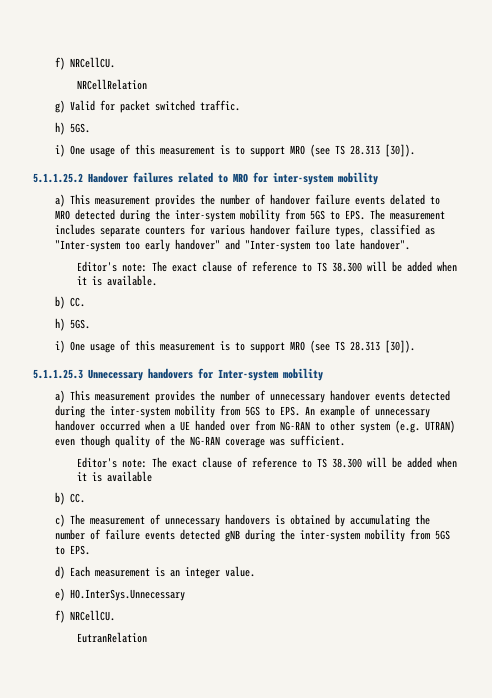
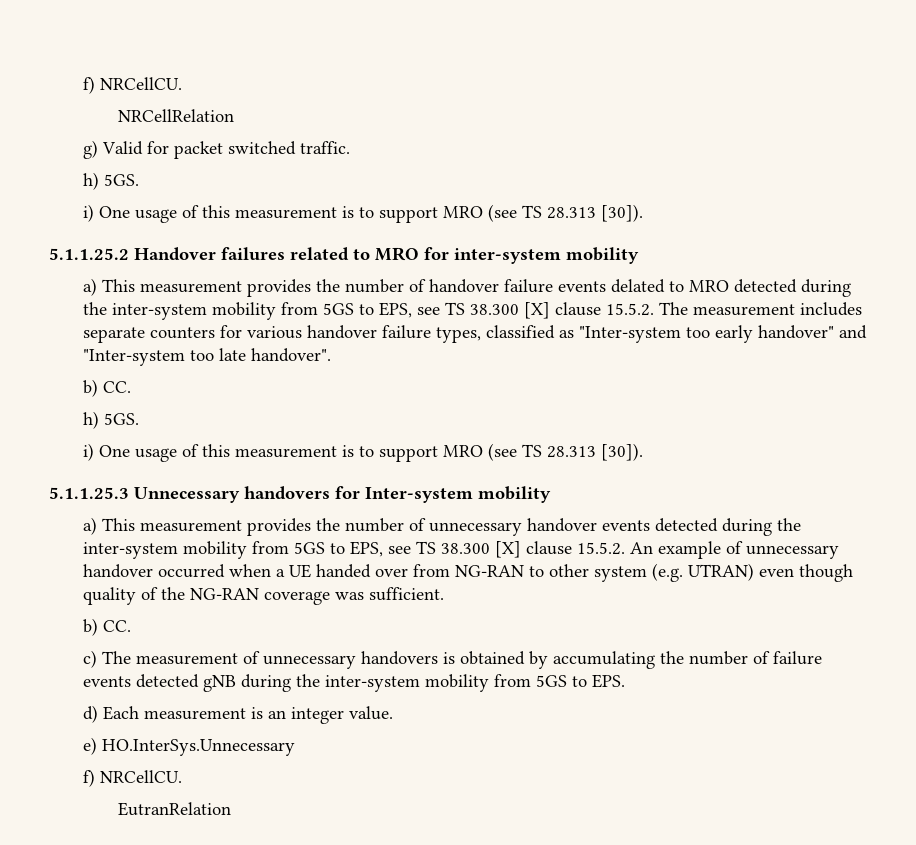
[345,210,366,220] EPS. -> [379,302,655,319] EPS, see TS 38.300 [X] clause 15.5.2.
[77,261,458,272] [77,275,158,286] // Editor's note: The exact clause of reference to TS 38.300 will be added when it is available. -> (332, 355) none
[280,406,301,416] EPS. -> [350,541,626,558] EPS, see TS 38.300 [X] clause 15.5.2.
[77,457,458,468] [77,471,153,482] // Editor's note: The exact clause of reference to TS 38.300 will be added when it is available -> (445, 594) none

